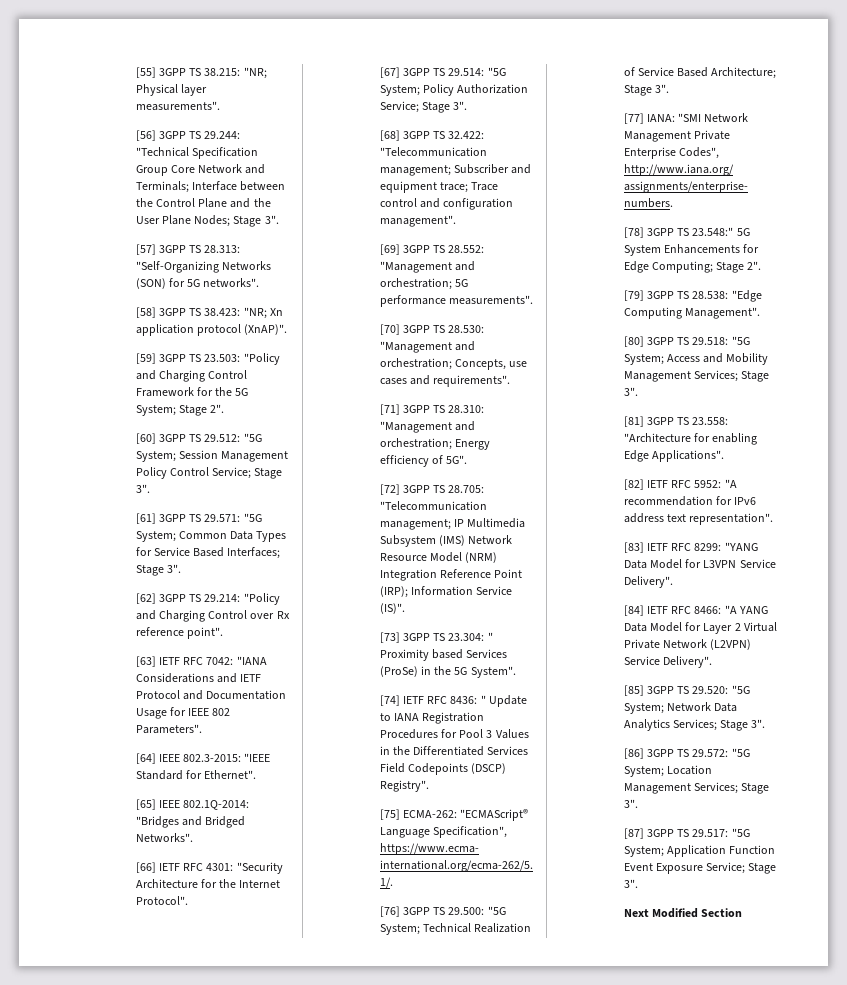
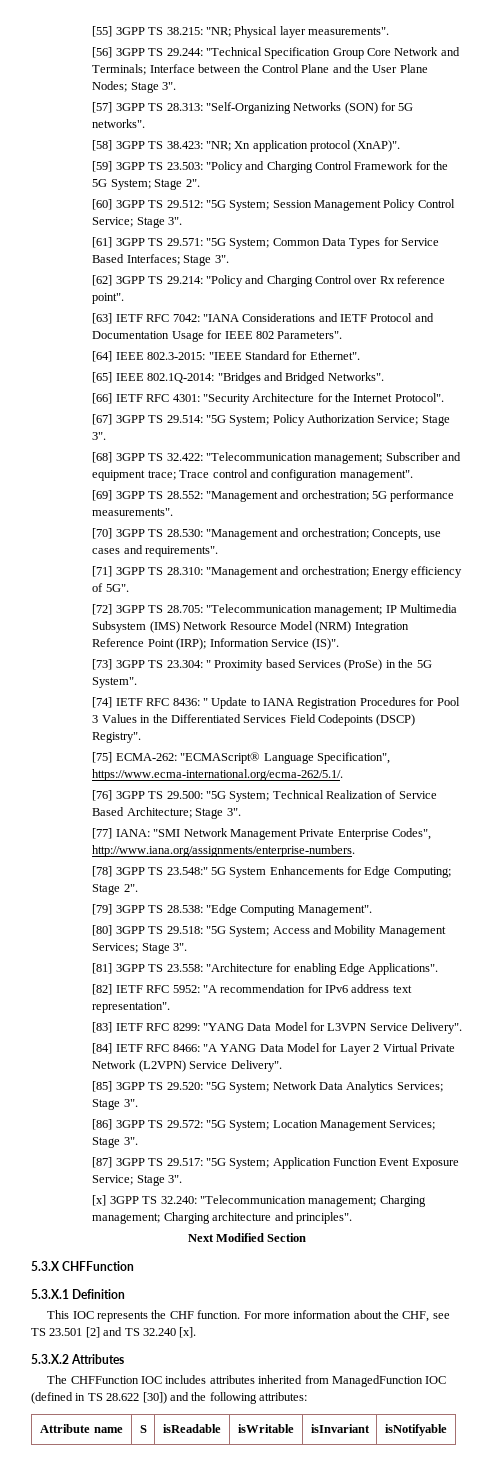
[623,908,743,918] Next Modified Section -> [92,1195,426,1207] [92,1212,352,1224] [187,1233,307,1242] [31,1261,135,1271] [31,1289,126,1299] [47,1310,450,1322] [31,1327,197,1338] [31,1354,125,1364] [47,1375,447,1387] [31,1392,307,1404] [40,1424,123,1433] [139,1425,147,1433] [163,1424,221,1433] [238,1424,294,1433] [310,1424,370,1433] [384,1424,447,1436] [x] 3GPP TS 32.240: "Telecommunication management; Charging management; Charging architecture and principles". // Next Modified Section // 5.3.X CHFFunction // 5.3.X.1 Definition // This IOC represents the CHF function. For more information about the CHF, see TS 23.501 [2] and TS 32.240 [x]. // 5.3.X.2 Attributes // The CHFFunction IOC includes attributes inherited from ManagedFunction IOC (defined in TS 28.622 [30]) and the following attributes: // Attribute name | S | isReadable | isWritable | isInvariant | isNotifyable

